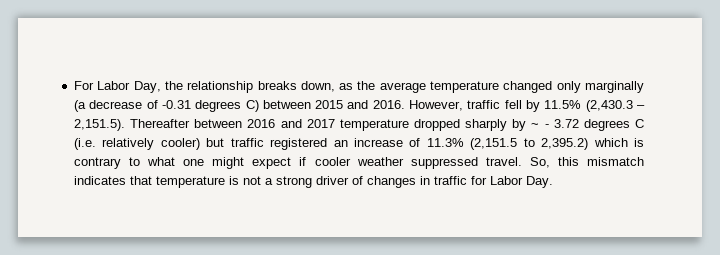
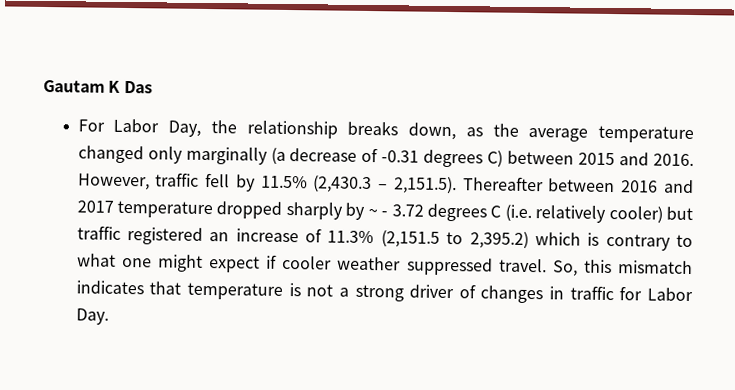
(73, 85) none -> [43,79,153,94] Gautam K Das //

